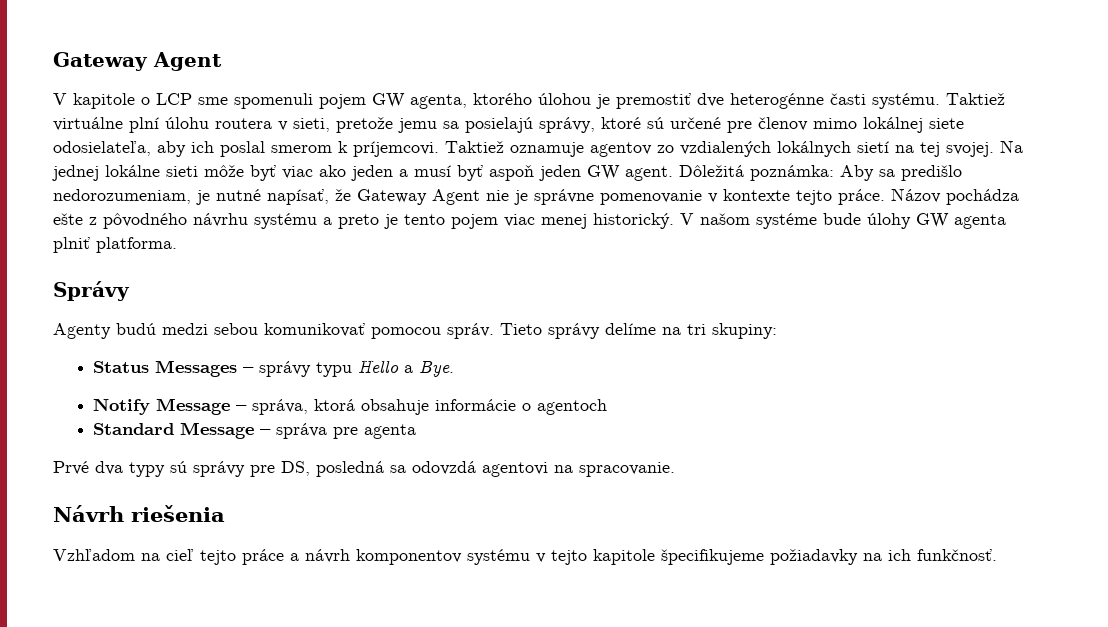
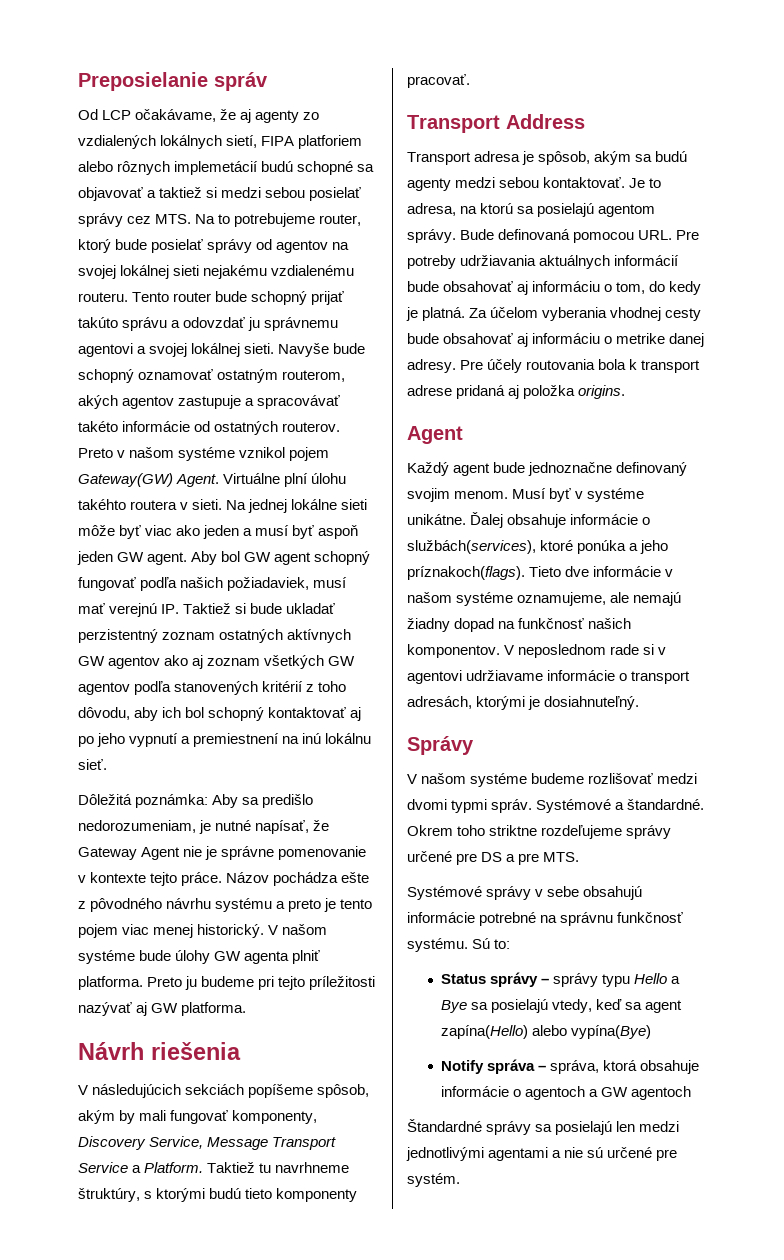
[53,52,222,71] [53,93,1005,109] [53,117,964,133] [53,141,994,157] Gateway Agent // V kapitole o LCP sme spomenuli pojem GW agenta, ktorého úlohou je premostiť dve heterogénne časti systému. Taktiež virtuálne plní úlohu routera v sieti, pretože jemu sa posielajú správy, ktoré sú určené pre členov mimo lokálnej siete odosielateľa, aby ich poslal smerom k príjemcovi. Taktiež oznamuje agentov zo vzdialených lokálnych sietí na tej svojej. -> [78,72,268,91] [78,109,320,123] [78,135,363,149] [78,161,375,175] [78,187,362,201] [78,213,362,227] [78,239,350,253] [78,265,355,279] [78,291,345,305] [78,317,339,331] [78,343,366,357] [78,369,346,383] [78,395,341,409] [78,421,341,435] [78,447,330,461] [78,473,347,487] [78,499,223,510] Preposielanie správ // Od LCP očakávame, že aj agenty zo vzdialených lokálnych sietí, FIPA platforiem alebo rôznych implemetácií budú schopné sa objavovať a taktiež si medzi sebou posielať správy cez MTS. Na to potrebujeme router, ktorý bude posielať správy od agentov na svojej lokálnej sieti nejakému vzdialenému routeru. Tento router bude schopný prijať takúto správu a odovzdať ju správnemu agentovi a svojej lokálnej sieti. Navyše bude schopný oznamovať ostatným routerom, akých agentov zastupuje a spracovávať takéto informácie od ostatných routerov. Preto v našom systéme vznikol pojem Gateway(GW) Agent. Virtuálne plní úlohu takéhto routera v sieti.
(673, 173) none -> [191,551,371,565] [78,577,348,591] [78,603,336,617] [78,629,352,643] [78,655,356,669] [78,681,347,695] [78,707,362,721] [78,733,372,747] [78,759,107,770] Aby bol GW agent schopný fungovať podľa našich požiadaviek, musí mať verejnú IP. Taktiež si bude ukladať perzistentný zoznam ostatných aktívnych GW agentov ako aj zoznam všetkých GW agentov podľa stanovených kritérií z toho dôvodu, aby ich bol schopný kontaktovať aj po jeho vypnutí a premiestnení na inú lokálnu sieť. //
[53,281,130,301] [53,323,777,339] // Správy // Agenty budú medzi sebou komunikovať pomocou správ. Tieto správy delíme na tri skupiny: -> [147,976,376,990] [78,1002,247,1016] [78,1042,241,1060] [78,1084,370,1098] [78,1110,318,1124] [78,1136,337,1150] [78,1162,350,1173] [78,1188,358,1202] [407,74,470,88] [407,114,585,133] [407,151,688,165] [407,177,662,191] [407,203,656,217] [407,229,700,243] [407,255,680,269] [407,281,702,295] [406,307,702,321] [407,333,705,347] [407,359,701,373] [407,385,626,399] [407,426,463,444] [407,462,688,476] [407,488,645,502] [407,512,651,528] [407,540,669,554] [407,566,674,580] [407,592,682,606] [407,618,632,632] [407,644,667,658] [407,670,691,684] [407,696,640,710] [407,736,474,755] [407,773,698,787] [407,799,705,813] [407,825,672,839] [407,851,580,865] [407,886,643,900] [407,912,684,926] [407,938,511,952] Preto ju budeme pri tejto príležitosti nazývať aj GW platforma. // Návrh riešenia // V následujúcich sekciách popíšeme spôsob, akým by mali fungovať komponenty, Discovery Service, Message Transport Service a Platform. Taktiež tu navrhneme štruktúry, s ktorými budú tieto komponenty pracovať. // Transport Address // Transport adresa je spôsob, akým sa budú agenty medzi sebou kontaktovať. Je to adresa, na ktorú sa posielajú agentom správy. Bude definovaná pomocou URL. Pre potreby udržiavania aktuálnych informácií bude obsahovať aj informáciu o tom, do kedy je platná. Za účelom vyberania vhodnej cesty bude obsahovať aj informáciu o metrike danej adresy. Pre účely routovania bola k transport adrese pridaná aj položka origins. // Agent // Každý agent bude jednoznačne definovaný svojim menom. Musí byť v systéme unikátne. Ďalej obsahuje informácie o službách(services), ktoré ponúka a jeho príznakoch(flags). Tieto dve informácie v našom systéme oznamujeme, ale nemajú žiadny dopad na funkčnosť našich komponentov. V neposlednom rade si v agentovi udržiavame informácie o transport adresách, ktorými je dosiahnuteľný. // Správy // V našom systéme budeme rozlišovať medzi dvomi typmi správ. Systémové a štandardné. Okrem toho striktne rozdeľujeme správy určené pre DS a pre MTS. // Systémové správy v sebe obsahujú informácie potrebné na správnu funkčnosť systému. Sú to:
[155,360,238,377] Messages -> [490,972,539,987] správy
[419,361,455,377] Bye. -> [441,999,683,1013] [441,1025,652,1039] Bye sa posielajú vtedy, keď sa agent zapína(Hello) alebo vypína(Bye)
[156,398,231,415] Message -> [487,1059,536,1074] správa
[93,422,417,439] [53,461,675,477] [53,505,225,522] [53,549,997,565] // Standard Message – správa pre agenta // Prvé dva typy sú správy pre DS, posledná sa odovzdá agentovi na spracovanie. // Návrh riešenia // Vzhľadom na cieľ tejto práce a návrh komponentov systému v tejto kapitole špecifikujeme požiadavky na ich funkčnosť. -> [589,1086,692,1100] [407,1119,680,1135] [406,1147,678,1161] [407,1173,460,1187] a GW agentoch // Štandardné správy sa posielajú len medzi jednotlivými agentami a nie sú určené pre systém.

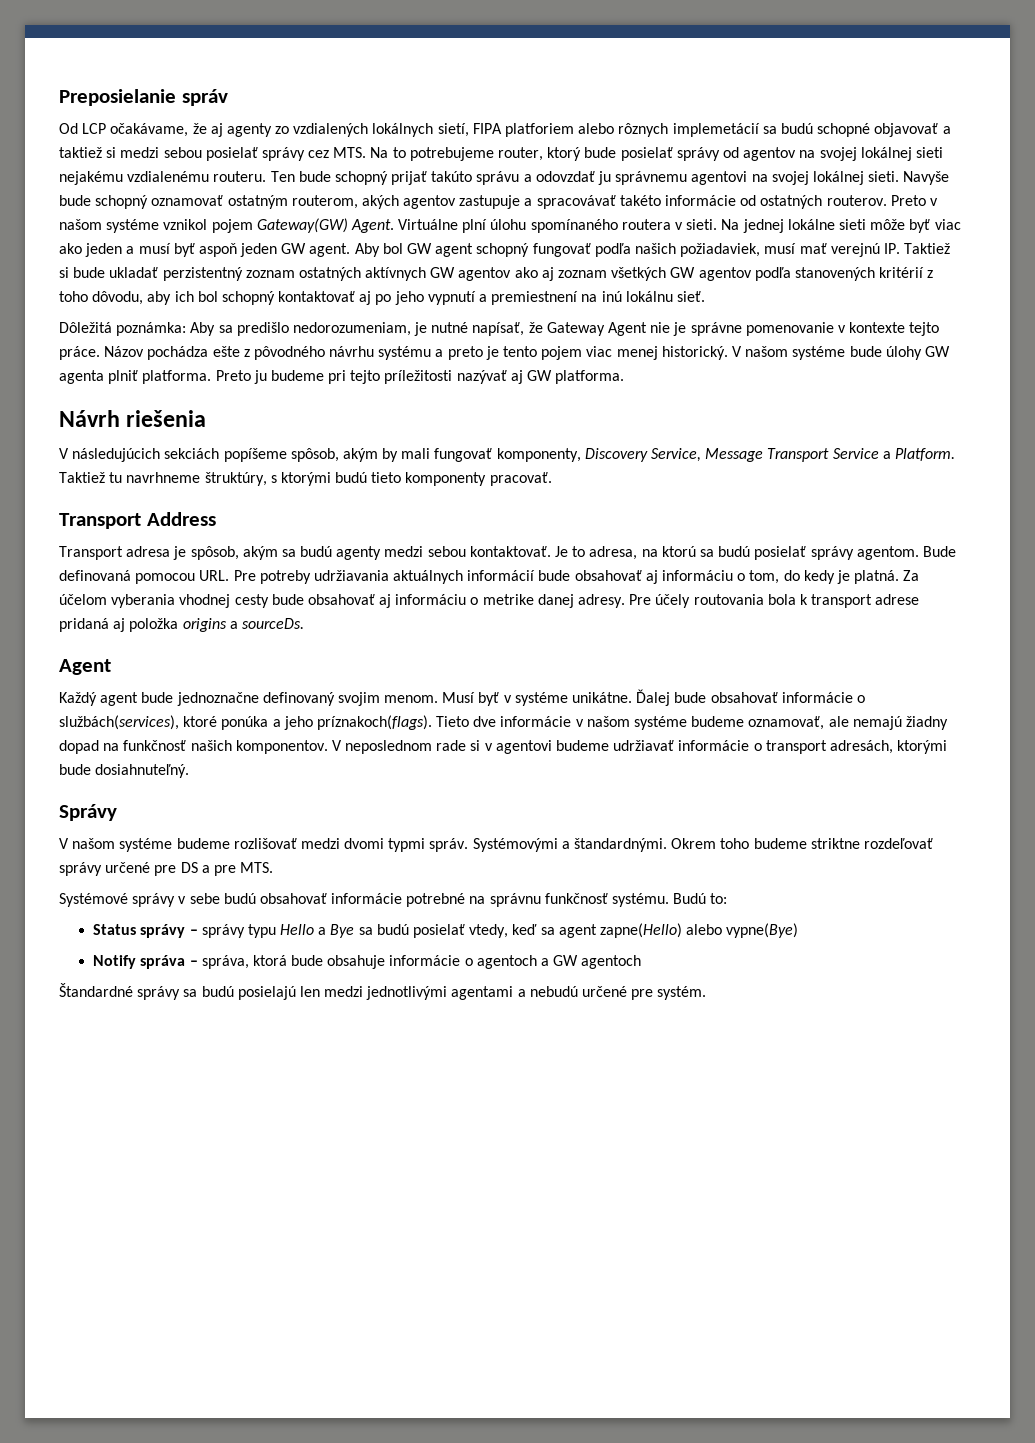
(259, 168) none -> [762,126,777,134] sa
[357,164,375,172] sa -> (871, 130) none
[132,292,212,302] Tento router -> [270,171,295,182] Ten
[137,346,147,354] a -> [751,174,768,182] na
[78,499,126,510] takéhto -> [530,219,618,233] spomínaného
[537,203,656,217] [407,229,456,243] posielajú agentom správy. -> [718,546,919,560] budú posielať správy agentom.
[578,385,626,399] origins. -> [182,618,304,632] origins a sourceDs.
[507,514,567,528] obsahuje -> [674,692,778,703] bude obsahovať
[517,592,607,606] oznamujeme, -> [691,716,825,730] budeme oznamovať,
[466,670,544,681] udržiavame -> [556,740,675,751] budeme udržiavať
[528,696,541,710] je -> [59,764,91,775] bude
[536,799,705,813] [407,825,623,839] Systémové a štandardné. Okrem toho striktne rozdeľujeme -> [472,838,933,852] Systémovými a štandardnými. Okrem toho budeme striktne rozdeľovať
[583,886,643,900] obsahujú -> [223,893,327,904] budú obsahovať
[472,938,491,949] Sú -> [673,893,707,904] Budú
[491,999,549,1013] posielajú -> [376,924,465,938] budú posielať
[441,1025,652,1039] zapína(Hello) alebo vypína(Bye) -> [599,923,799,938] zapne(Hello) alebo vypne(Bye)
(638, 1065) none -> [291,955,324,966] bude
(553, 1128) none -> [201,986,234,997] budú
[564,1147,604,1158] nie sú -> [529,986,578,997] nebudú

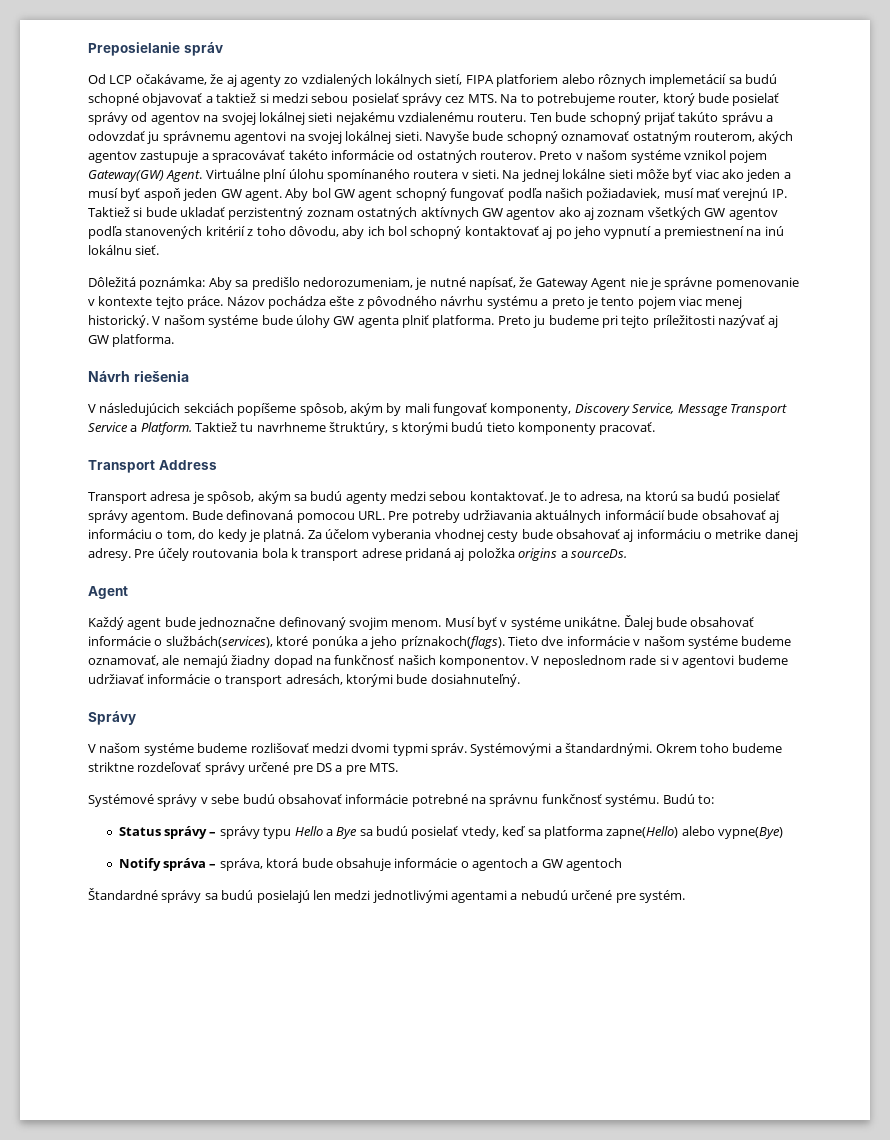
[558,924,597,938] agent -> [543,826,603,839] platforma

